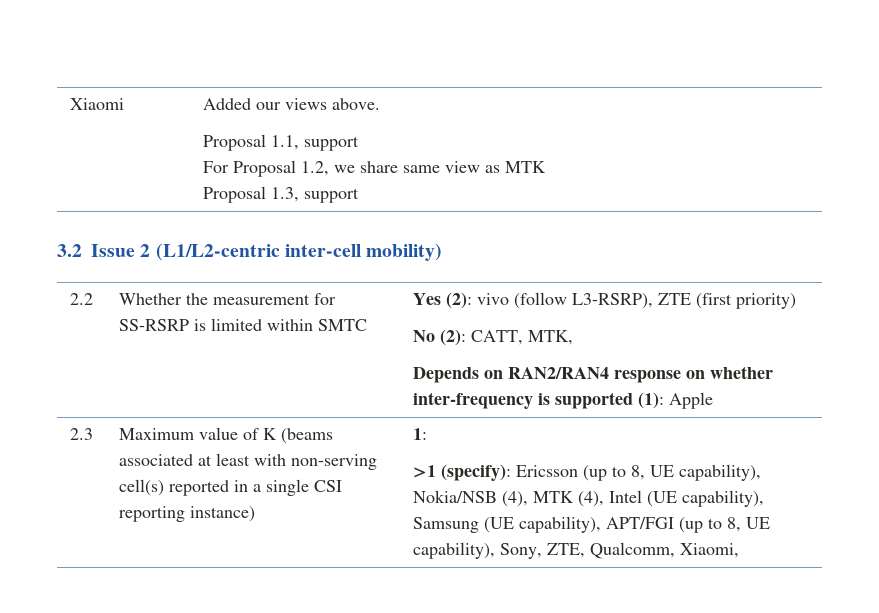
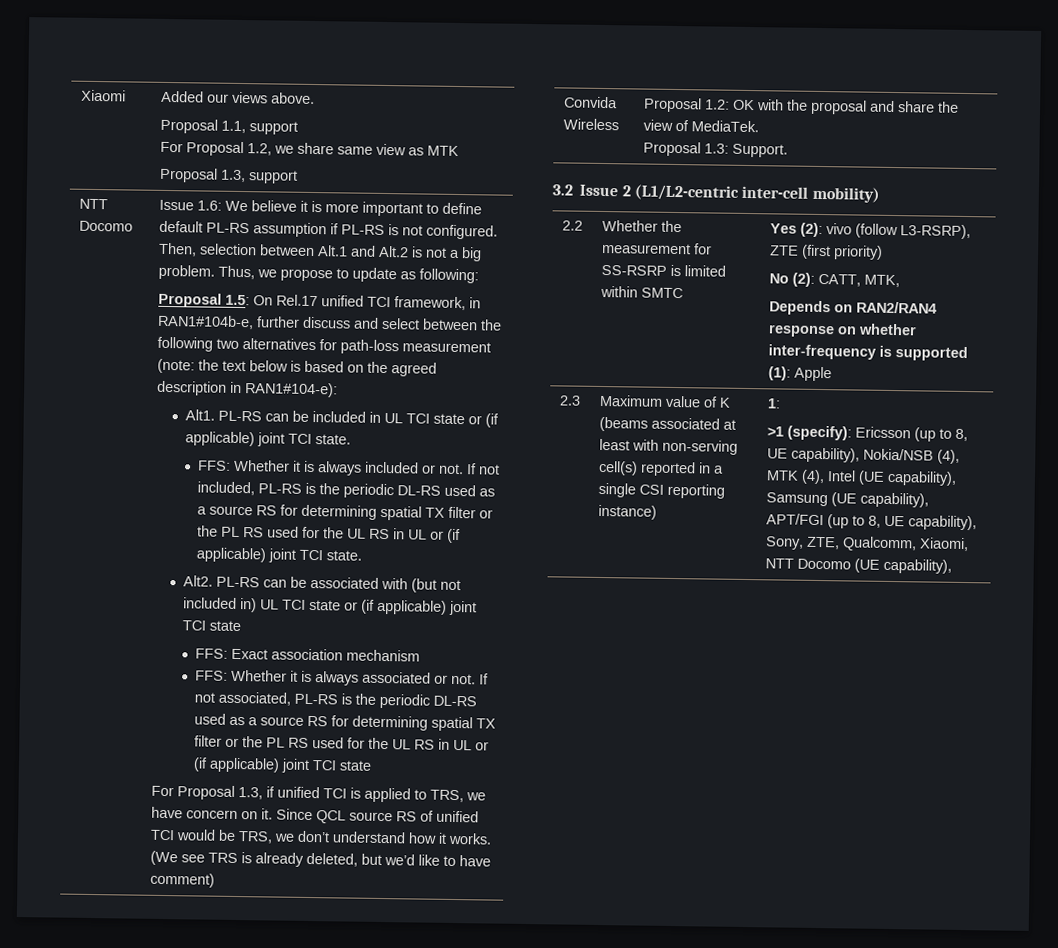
(359, 195) none -> [78,198,108,210] [78,220,133,232] [158,199,482,217] [158,220,498,240] [157,242,482,262] [157,264,479,284] [157,292,481,311] [156,314,502,331] [156,336,491,355] [156,358,437,377] [156,380,338,398] [184,409,499,428] [184,431,351,447] [198,459,501,476] [197,481,496,499] [197,504,494,521] [197,525,462,544] [196,547,363,563] [182,575,461,593] [182,597,477,616] [181,620,241,632] [195,648,421,662] [195,669,490,686] [194,691,478,709] [194,713,497,732] [194,735,490,751] [193,757,373,774] [150,785,486,803] [150,806,479,824] [149,829,492,845] [149,850,491,867] [149,872,215,888] [563,96,618,109] [562,118,619,131] [643,97,959,115] [642,119,759,133] [642,141,788,158] // NTT Docomo | Issue 1.6: We believe it is more important to define default PL-RS assumption if PL-RS is not configured. Then, selection between Alt.1 and Alt.2 is not a big problem. Thus, we propose to update as following: // Proposal 1.5: On Rel.17 unified TCI framework, in RAN1#104b-e, further discuss and select between the following two alternatives for path-loss measurement (note: the text below is based on the agreed description in RAN1#104-e): // Alt1. PL-RS can be included in UL TCI state or (if applicable) joint TCI state. // FFS: Whether it is always included or not. If not included, PL-RS is the periodic DL-RS used as a source RS for determining spatial TX filter or the PL RS used for the UL RS in UL or (if applicable) joint TCI state. // Alt2. PL-RS can be associated with (but not included in) UL TCI state or (if applicable) joint TCI state // FFS: Exact association mechanism // FFS: Whether it is always associated or not. If not associated, PL-RS is the periodic DL-RS used as a source RS for determining spatial TX filter or the PL RS used for the UL RS in UL or (if applicable) joint TCI state // For Proposal 1.3, if unified TCI is applied to TRS, we have concern on it. Since QCL source RS of unified TCI would be TRS, we don’t understand how it works. (We see TRS is already deleted, but we’d like to have comment) // Convida Wireless | Proposal 1.2: OK with the proposal and share the view of MediaTek. // Proposal 1.3: Support.
(739, 550) none -> [764,558,952,574] NTT Docomo (UE capability),

